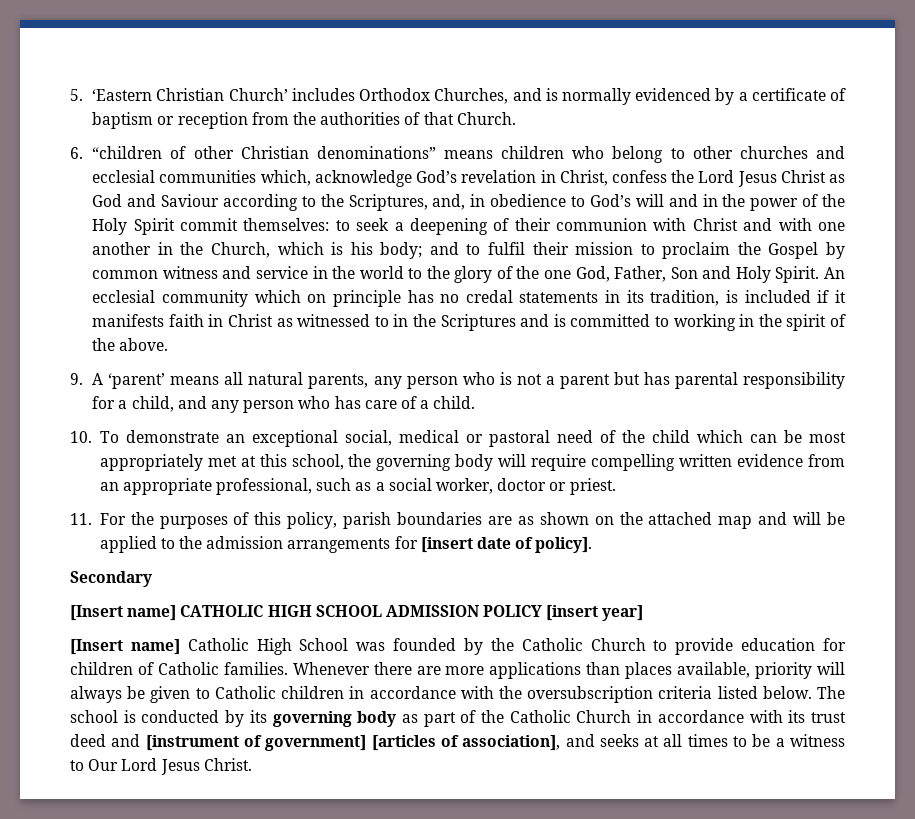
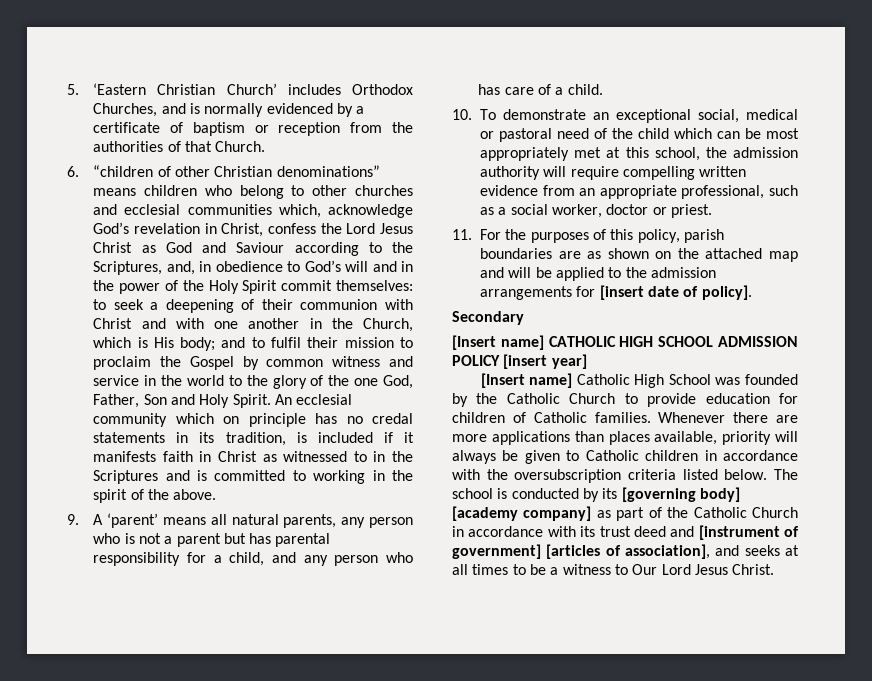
[350,242,373,255] his -> [153,337,174,348] His
[376,454,494,471] governing body -> [733,147,798,158] [480,166,540,180] admission authority
[272,711,397,727] governing body -> [621,487,740,502] [452,506,592,521] [governing body] [academy company]

